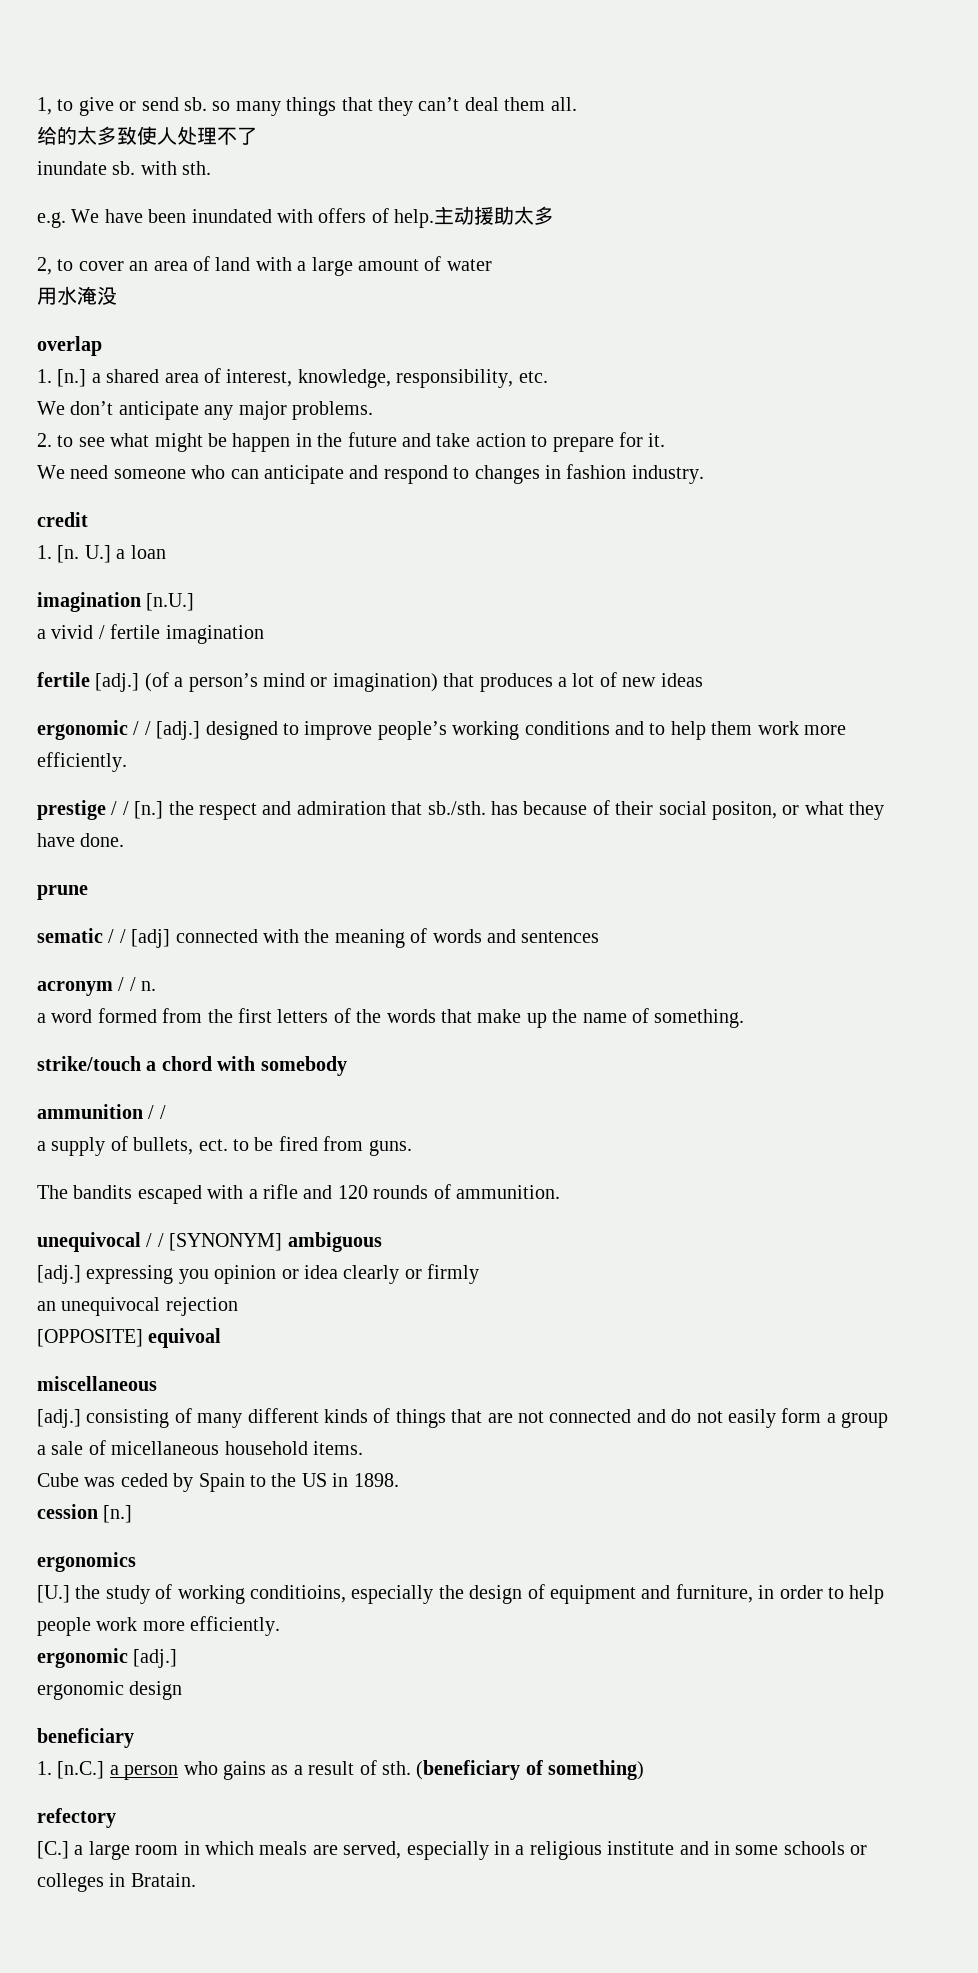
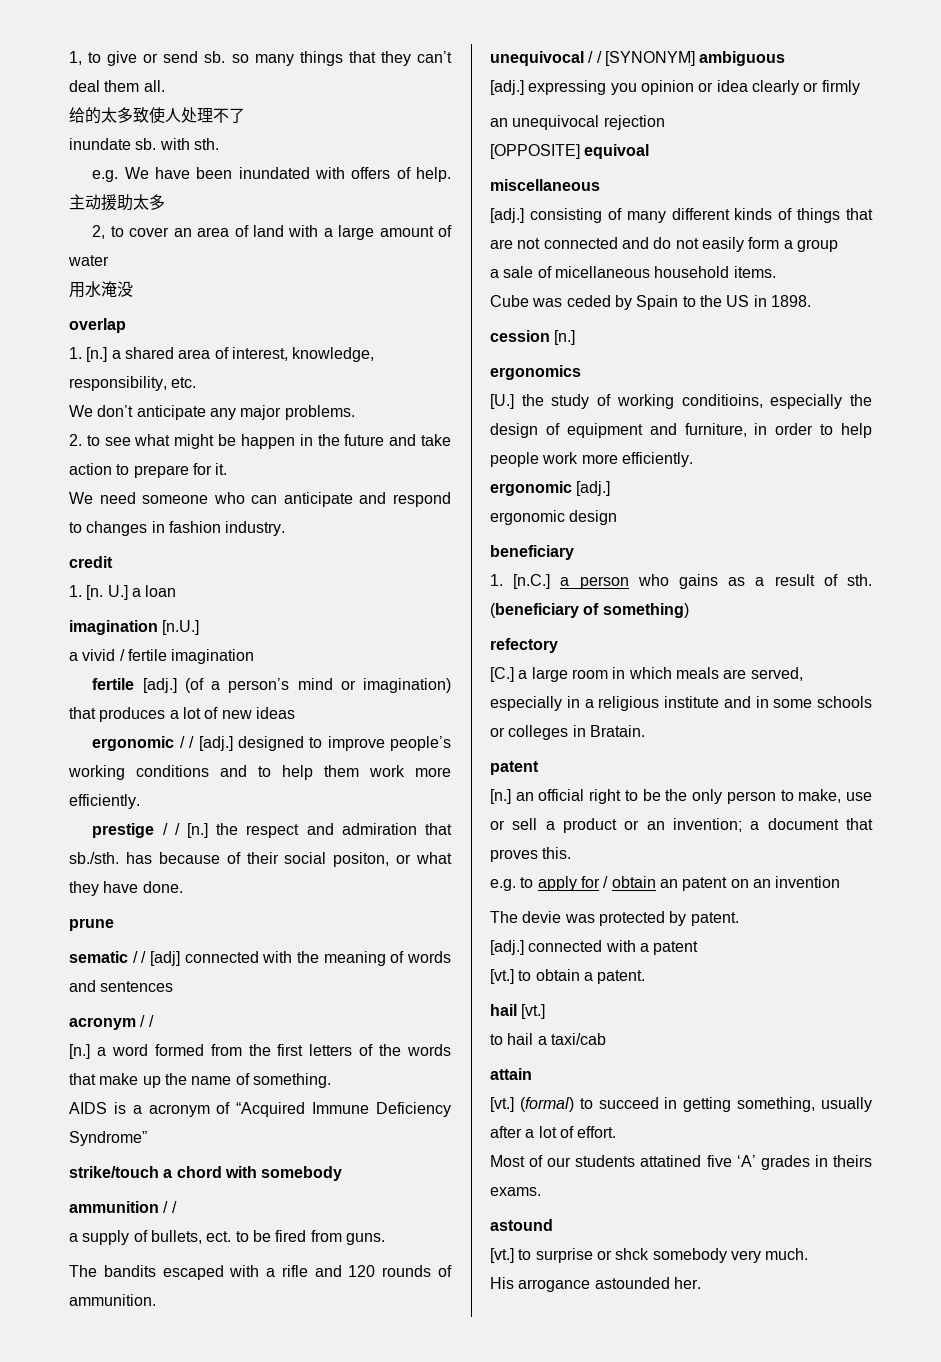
[141,981,157,991] n. // -> [69,1044,90,1059] // [n.]
(745, 1018) none -> [69,1102,451,1117] [69,1131,147,1146] // AIDS is a acronym of “Acquired Immune Deficiency Syndrome”
(196, 1880) none -> [490,761,539,775] [490,789,872,804] [490,818,873,833] [490,847,572,862] [490,876,841,891] [490,911,739,926] [490,940,699,955] [490,969,646,984] [490,1004,546,1019] [490,1033,606,1045] [490,1068,532,1080] [490,1097,872,1112] [490,1126,617,1138] [490,1155,872,1170] [490,1187,541,1196] [490,1219,553,1231] [490,1248,809,1263] [490,1277,701,1292] // patent // [n.] an official right to be the only person to make, use or sell a product or an invention; a document that proves this. // e.g. to apply for / obtain an patent on an invention // The devie was protected by patent. // [adj.] connected with a patent // [vt.] to obtain a patent. // hail [vt.] // to hail a taxi/cab // attain // [vt.] (formal) to succeed in getting something, usually after a lot of effort. // Most of our students attatined five ‘A’ grades in theirs exams. // astound // [vt.] to surprise or shck somebody very much. // His arrogance astounded her.

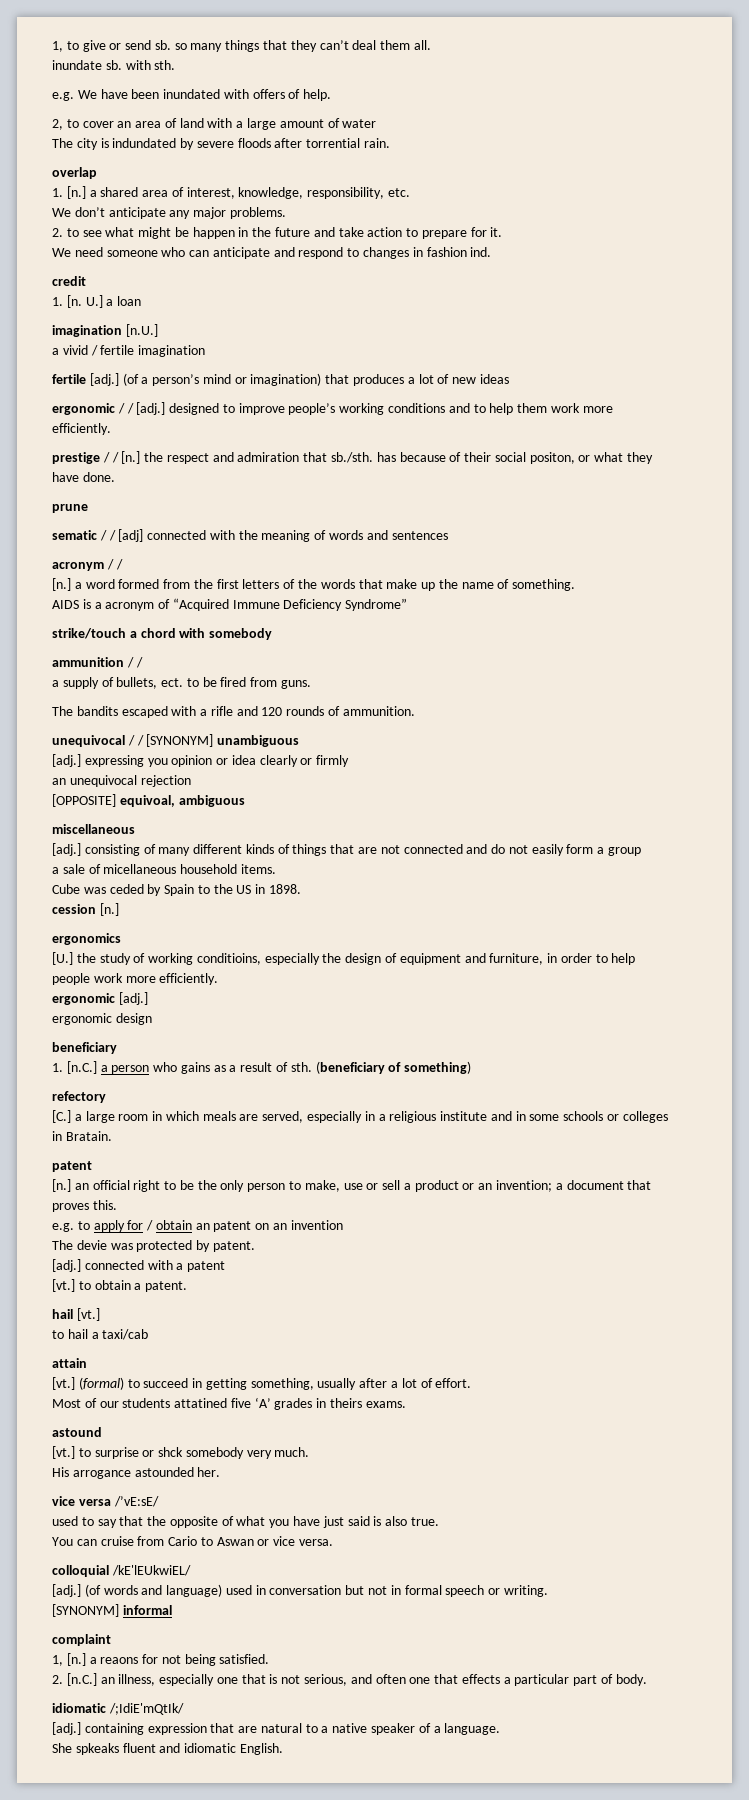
[69,107,245,124] // 给的太多致使人处理不了 -> (431, 45) none
[69,194,165,211] 主动援助太多 -> (332, 95) none
[69,281,133,298] 用水淹没 -> [52,138,391,150] The city is indundated by severe floods after torrential rain.
[225,521,286,536] industry. -> [470,247,492,257] ind.
[699,51,786,66] ambiguous -> [217,735,300,747] unambiguous
[584,144,650,159] equivoal -> [119,795,245,807] equivoal, ambiguous
(701, 1283) none -> [52,1496,159,1507] [52,1516,439,1528] [52,1536,334,1546] [52,1565,191,1577] [52,1584,548,1597] [52,1604,172,1617] [52,1634,111,1646] [52,1653,270,1666] [52,1673,647,1686] [52,1703,184,1715] [52,1722,501,1735] [52,1743,283,1755] // vice versa /’vE:sE/ // used to say that the opposite of what you have just said is also true. // You can cruise from Cario to Aswan or vice versa. // colloquial /kE'lEUkwiEL/ // [adj.] (of words and language) used in conversation but not in formal speech or writing. // [SYNONYM] informal // complaint // 1, [n.] a reaons for not being satisfied. // 2. [n.C.] an illness, especially one that is not serious, and often one that effects a particular part of body. // idiomatic /;IdiE'mQtIk/ // [adj.] containing expression that are natural to a native speaker of a language. // She spkeaks fluent and idiomatic English.

